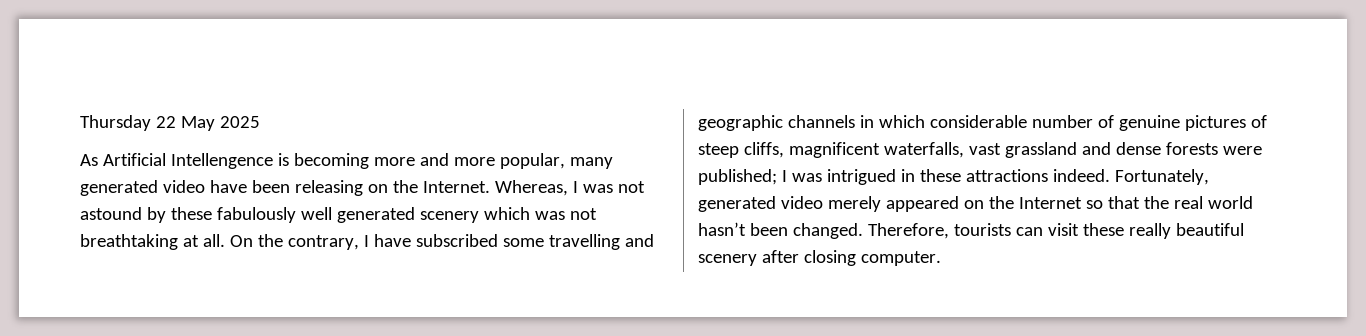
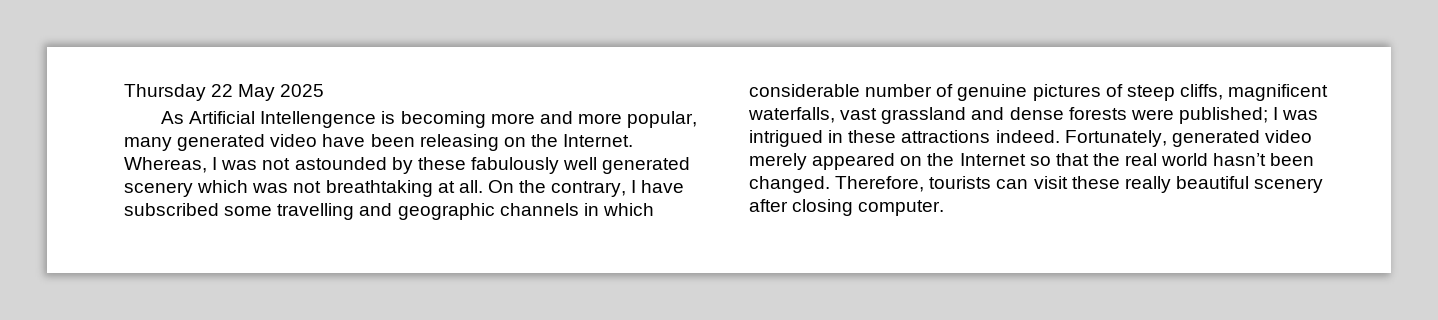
[80,207,142,220] astound -> [294,157,387,170] astounded

